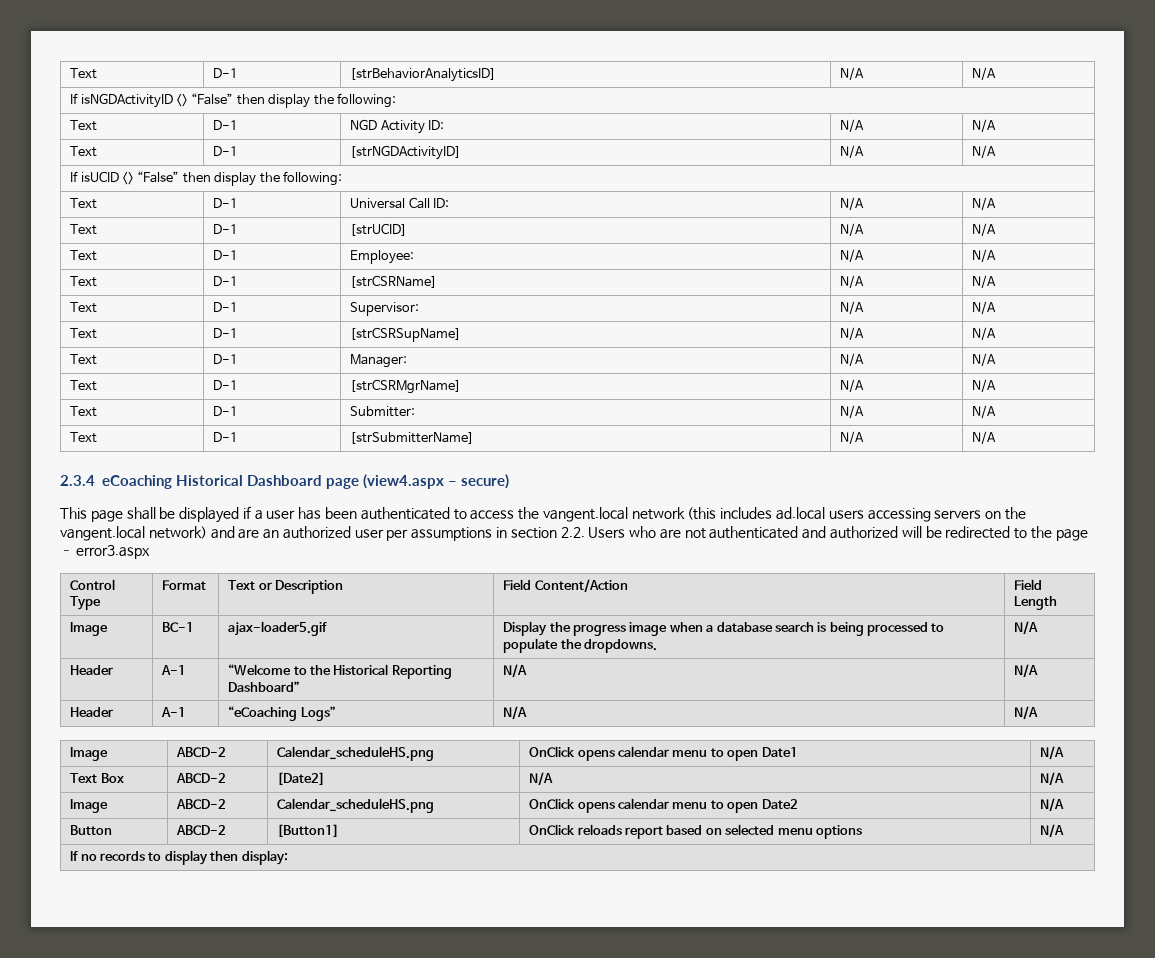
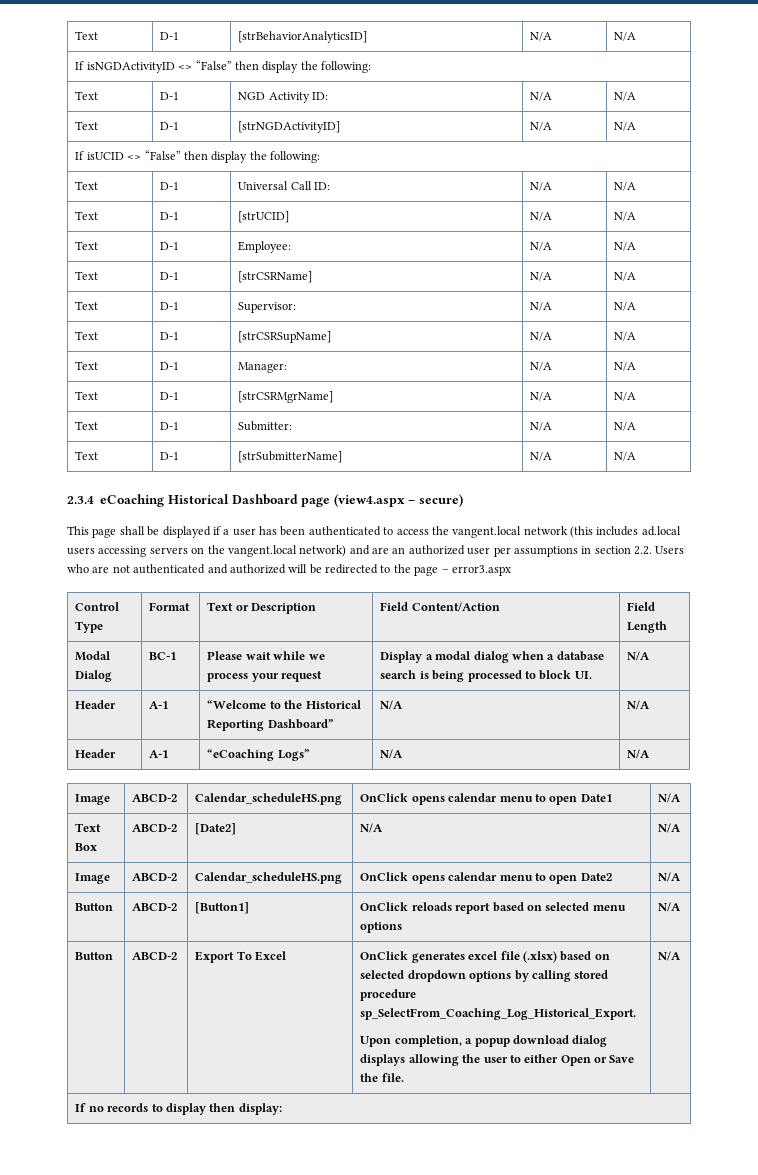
[70,622,109,636] Image -> [75,651,111,661] [75,670,113,682] Modal Dialog
[228,621,328,636] [503,621,668,636] ajax-loader5.gif | Display the progress image -> [207,651,325,660] [207,671,323,682] [380,651,509,663] Please wait while we process your request | Display a modal dialog
[503,638,658,653] populate the dropdowns. -> [539,670,592,680] block UI.
(1065, 831) none -> [75,952,114,960] [132,952,178,960] [195,951,287,963] [360,951,610,963] [360,970,609,982] [360,989,417,1001] [360,1008,637,1020] [360,1035,608,1047] [360,1054,635,1066] [360,1073,404,1082] [658,951,682,961] // Button | ABCD-2 | Export To Excel | OnClick generates excel file (.xlsx) based on selected dropdown options by calling stored procedure sp_SelectFrom_Coaching_Log_Historical_Export. // Upon completion, a popup download dialog displays allowing the user to either Open or Save the file. | N/A

